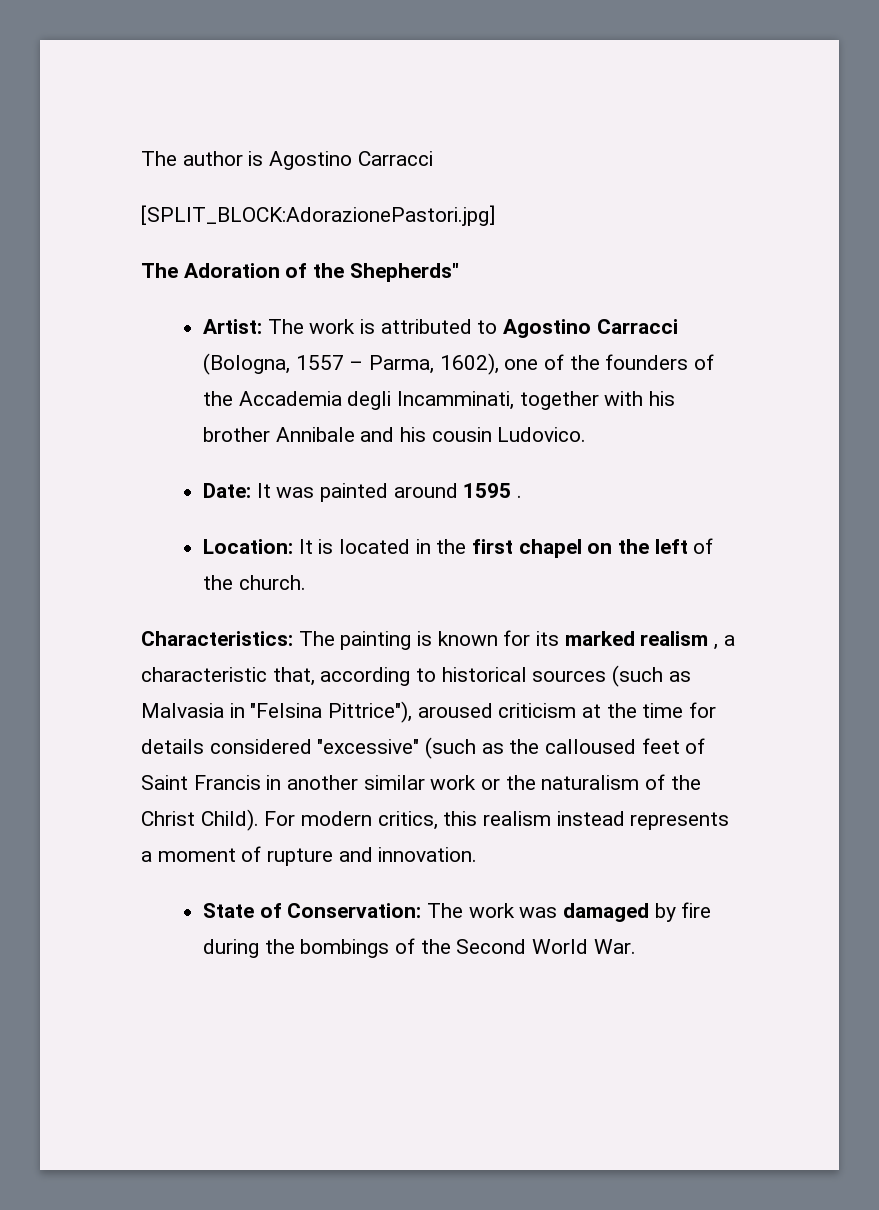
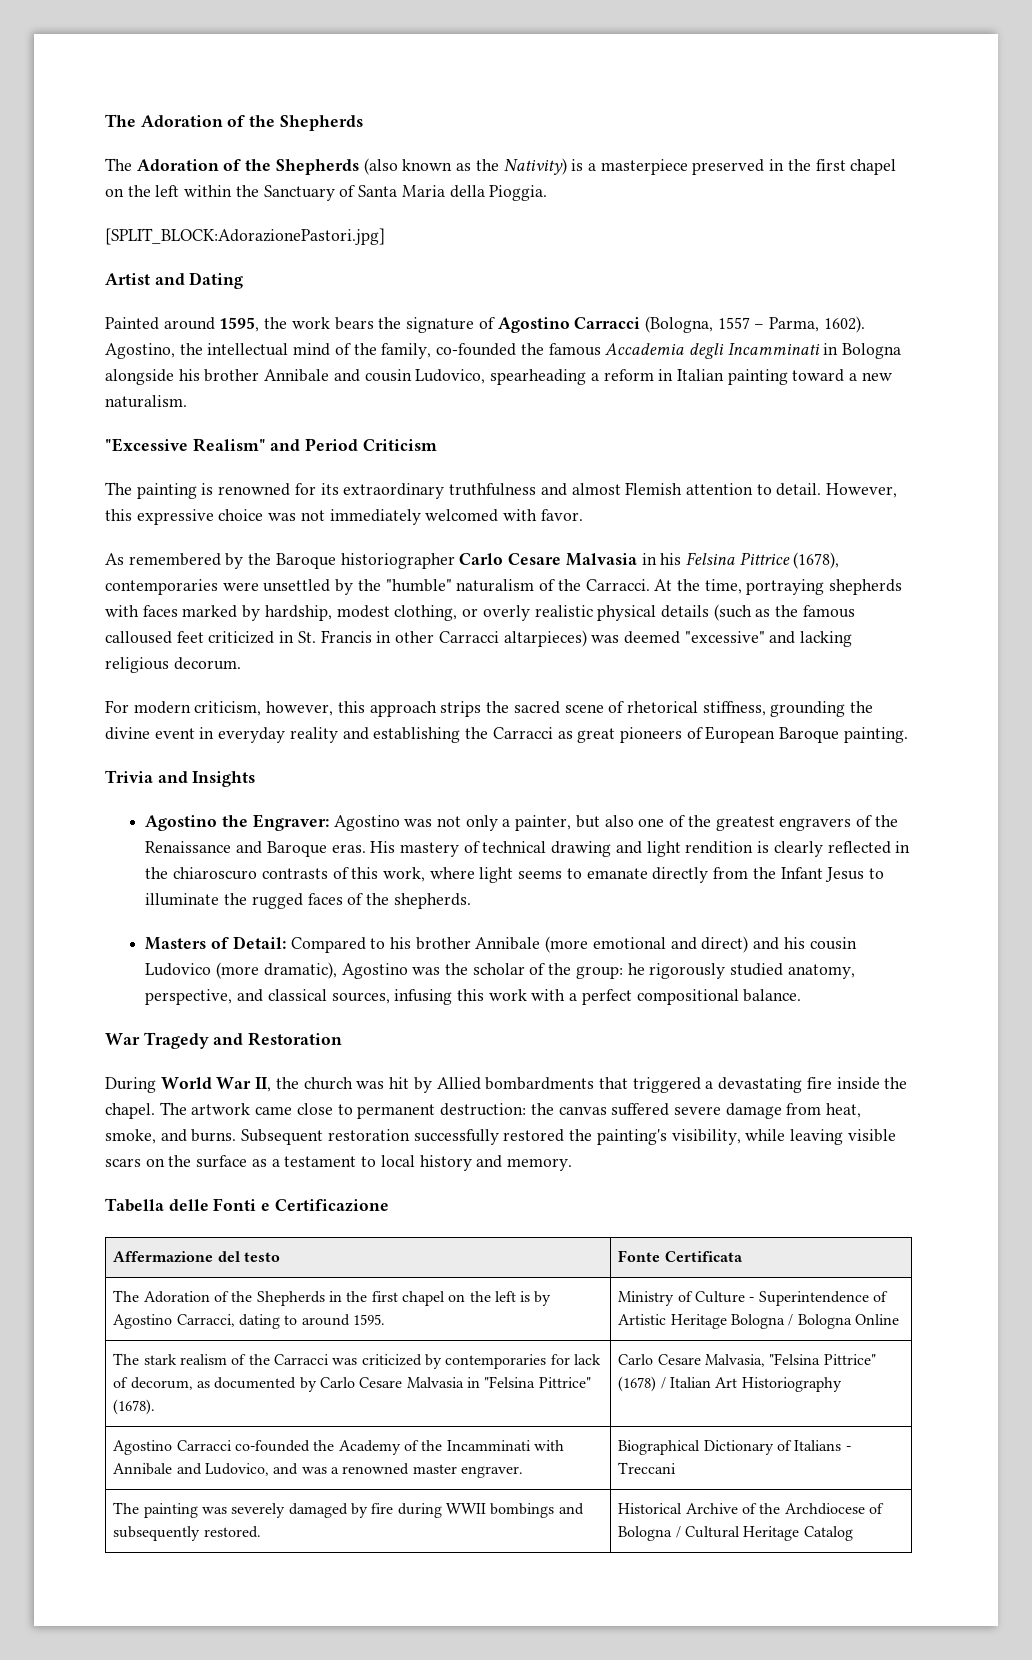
[141,151,433,170] [141,205,495,226] [141,263,459,282] [202,319,678,338] [202,353,714,375] [202,391,675,410] [202,427,587,442] [202,483,522,502] [202,538,714,558] [202,575,306,590] [141,631,293,646] The author is Agostino Carracci // [SPLIT_BLOCK:AdorazionePastori.jpg] // The Adoration of the Shepherds" // Artist: The work is attributed to Agostino Carracci (Bologna, 1557 – Parma, 1602), one of the founders of the Accademia degli Incamminati, together with his brother Annibale and his cousin Ludovico. // Date: It was painted around 1595 . // Location: It is located in the first chapel on the left of the church. // Characteristics: -> [105,114,363,131] [105,158,897,175] [105,185,548,201] [105,228,385,245] [105,272,244,289] [105,316,865,333] [105,343,902,359] [105,369,892,385] [105,395,187,408] [105,438,437,452] The Adoration of the Shepherds // The Adoration of the Shepherds (also known as the Nativity) is a masterpiece preserved in the first chapel on the left within the Sanctuary of Santa Maria della Pioggia. // [SPLIT_BLOCK:AdorazionePastori.jpg] // Artist and Dating // Painted around 1595, the work bears the signature of Agostino Carracci (Bologna, 1557 – Parma, 1602). Agostino, the intellectual mind of the family, co-founded the famous Accademia degli Incamminati in Bologna alongside his brother Annibale and cousin Ludovico, spearheading a reform in Italian painting toward a new naturalism. // "Excessive Realism" and Period Criticism //
[437,631,498,646] known -> [218,483,291,496] renowned
[564,631,735,650] [141,665,691,687] [141,701,717,723] [141,737,706,759] [141,774,701,790] [141,809,730,831] [141,846,478,866] [202,902,712,922] [202,938,636,958] marked realism , a characteristic that, according to historical sources (such as Malvasia in "Felsina Pittrice"), aroused criticism at the time for details considered "excessive" (such as the calloused feet of Saint Francis in another similar work or the naturalism of the Christ Child). For modern critics, this realism instead represents a moment of rupture and innovation. // State of Conservation: The work was damaged by fire during the bombings of the Second World War. -> [343,482,898,499] [105,509,583,525] [105,552,840,569] [105,579,903,595] [105,604,855,621] [105,630,853,647] [105,657,241,673] [105,700,874,717] [105,726,908,743] [105,770,256,787] [145,814,898,831] [145,841,911,857] [145,867,885,883] [145,893,471,909] [145,936,857,953] [145,962,855,979] [145,989,802,1005] [105,1032,343,1049] [105,1077,908,1093] [105,1102,862,1119] [105,1129,896,1145] [105,1155,572,1171] [105,1198,389,1212] [113,1251,280,1263] [618,1250,743,1262] [113,1290,552,1306] [113,1314,385,1329] [618,1291,888,1306] [618,1314,899,1329] [113,1353,601,1369] [113,1376,591,1392] [113,1399,156,1415] [618,1353,876,1367] [618,1376,842,1392] [113,1440,564,1455] [113,1463,523,1478] [618,1440,851,1455] [618,1462,677,1474] [113,1502,584,1518] [113,1526,261,1541] [618,1503,884,1515] [618,1526,853,1541] extraordinary truthfulness and almost Flemish attention to detail. However, this expressive choice was not immediately welcomed with favor. // As remembered by the Baroque historiographer Carlo Cesare Malvasia in his Felsina Pittrice (1678), contemporaries were unsettled by the "humble" naturalism of the Carracci. At the time, portraying shepherds with faces marked by hardship, modest clothing, or overly realistic physical details (such as the famous calloused feet criticized in St. Francis in other Carracci altarpieces) was deemed "excessive" and lacking religious decorum. // For modern criticism, however, this approach strips the sacred scene of rhetorical stiffness, grounding the divine event in everyday reality and establishing the Carracci as great pioneers of European Baroque painting. // Trivia and Insights // Agostino the Engraver: Agostino was not only a painter, but also one of the greatest engravers of the Renaissance and Baroque eras. His mastery of technical drawing and light rendition is clearly reflected in the chiaroscuro contrasts of this work, where light seems to emanate directly from the Infant Jesus to illuminate the rugged faces of the shepherds. // Masters of Detail: Compared to his brother Annibale (more emotional and direct) and his cousin Ludovico (more dramatic), Agostino was the scholar of the group: he rigorously studied anatomy, perspective, and classical sources, infusing this work with a perfect compositional balance. // War Tragedy and Restoration // During World War II, the church was hit by Allied bombardments that triggered a devastating fire inside the chapel. The artwork came close to permanent destruction: the canvas suffered severe damage from heat, smoke, and burns. Subsequent restoration successfully restored the painting's visibility, while leaving visible scars on the surface as a testament to local history and memory. // Tabella delle Fonti e Certificazione // Affermazione del testo | Fonte Certificata // The Adoration of the Shepherds in the first chapel on the left is by Agostino Carracci, dating to around 1595. | Ministry of Culture - Superintendence of Artistic Heritage Bologna / Bologna Online // The stark realism of the Carracci was criticized by contemporaries for lack of decorum, as documented by Carlo Cesare Malvasia in "Felsina Pittrice" (1678). | Carlo Cesare Malvasia, "Felsina Pittrice" (1678) / Italian Art Historiography // Agostino Carracci co-founded the Academy of the Incamminati with Annibale and Ludovico, and was a renowned master engraver. | Biographical Dictionary of Italians - Treccani // The painting was severely damaged by fire during WWII bombings and subsequently restored. | Historical Archive of the Archdiocese of Bologna / Cultural Heritage Catalog

